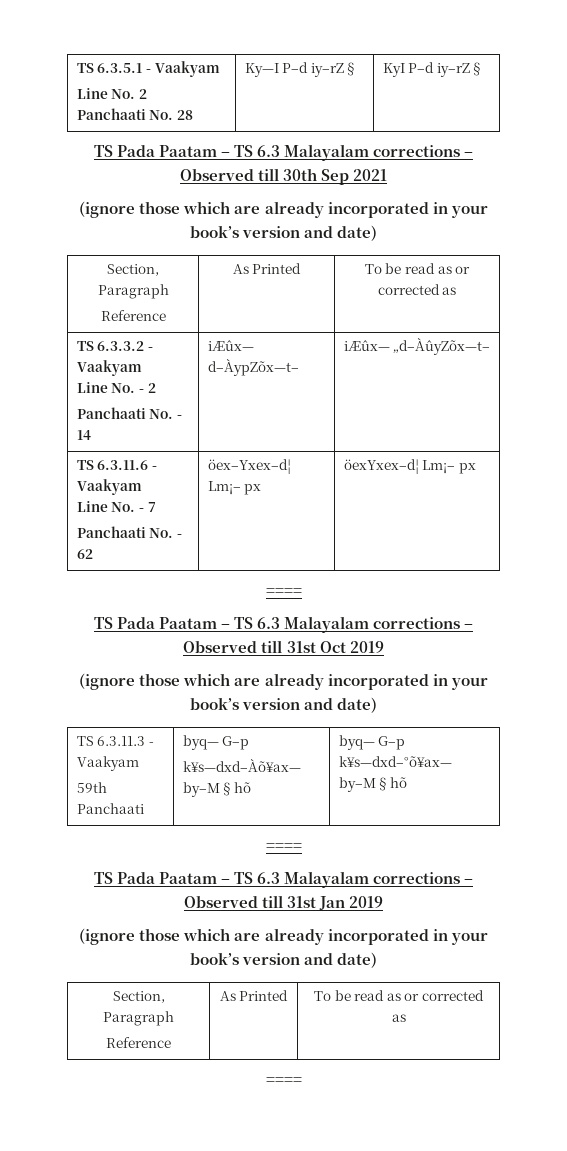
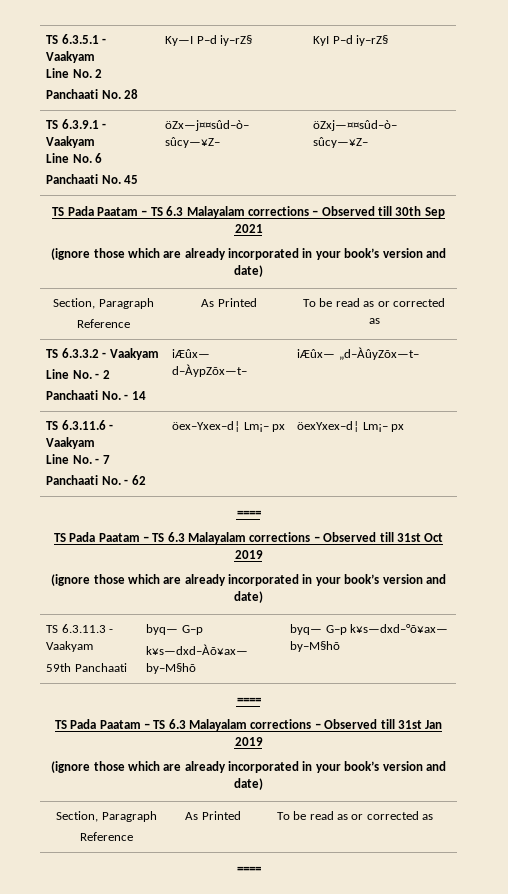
(484, 69) none -> [46,119,107,129] [46,136,96,148] [46,153,103,163] [46,174,139,184] [165,120,250,131] [165,137,221,148] [313,120,398,131] [313,137,369,148] // TS 6.3.9.1 - Vaakyam // Line No. 6 // Panchaati No. 45 | öZx—j¤¤sûd–ò– sûcy—¥Z– | öZxj—¤¤sûd–ò– sûcy—¥Z–

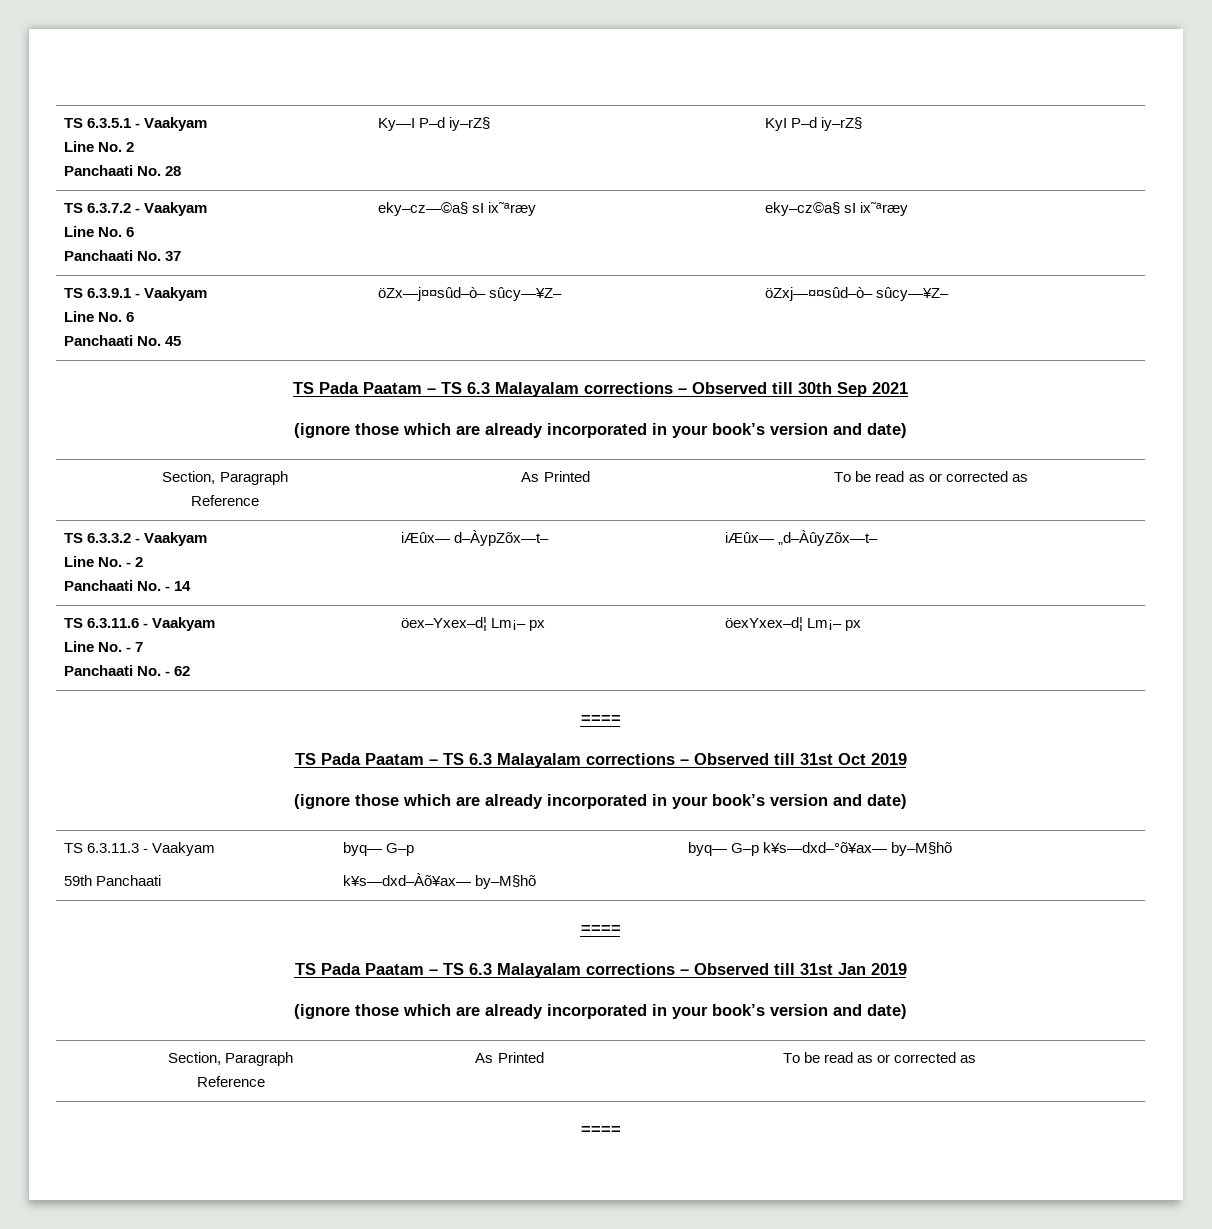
(389, 40) none -> [64,202,208,216] [64,226,135,237] [64,250,182,261] [378,202,537,216] [765,202,909,216] // TS 6.3.7.2 - Vaakyam // Line No. 6 // Panchaati No. 37 | eky–cz—©a§ sI ix˜ªræy | eky–cz©a§ sI ix˜ªræy

